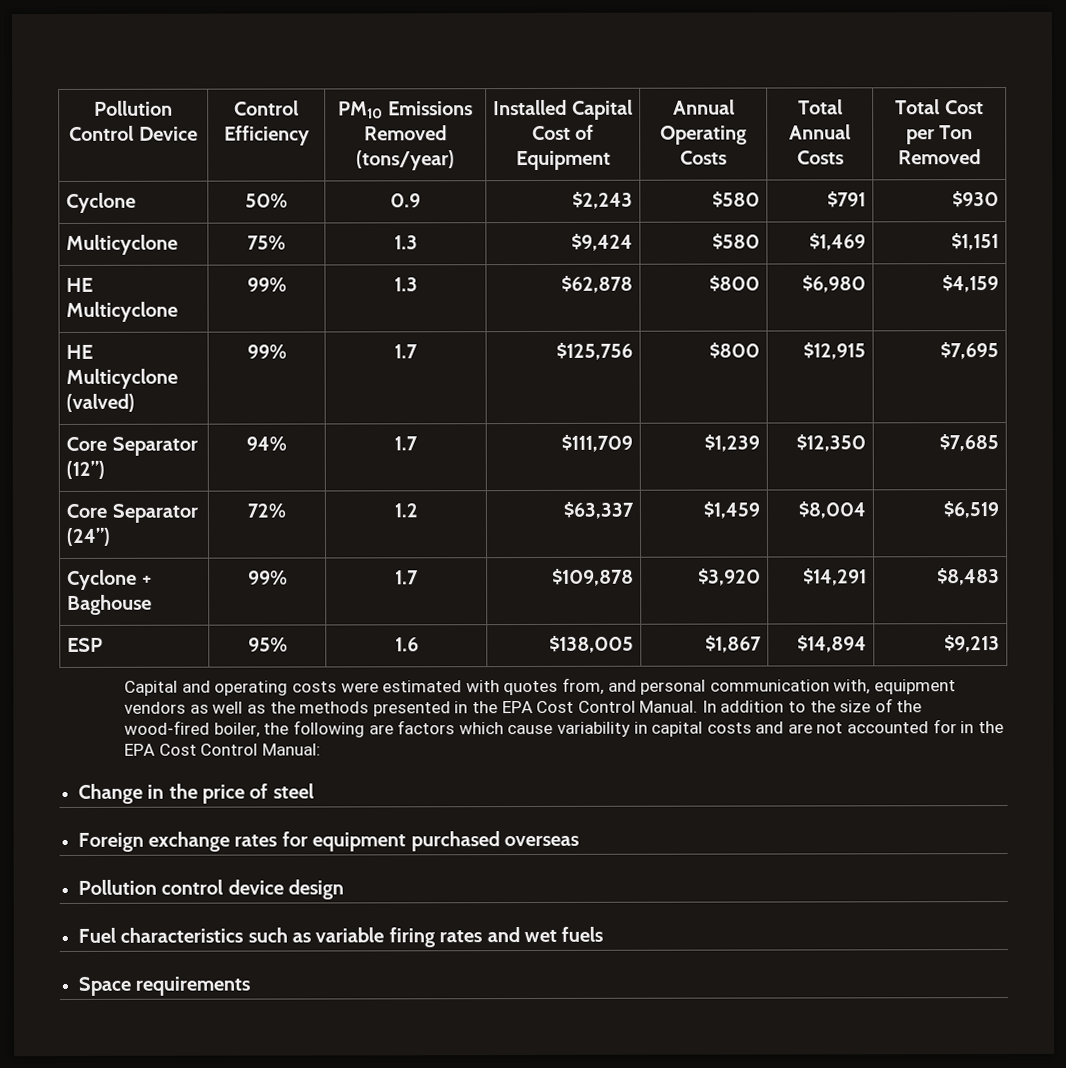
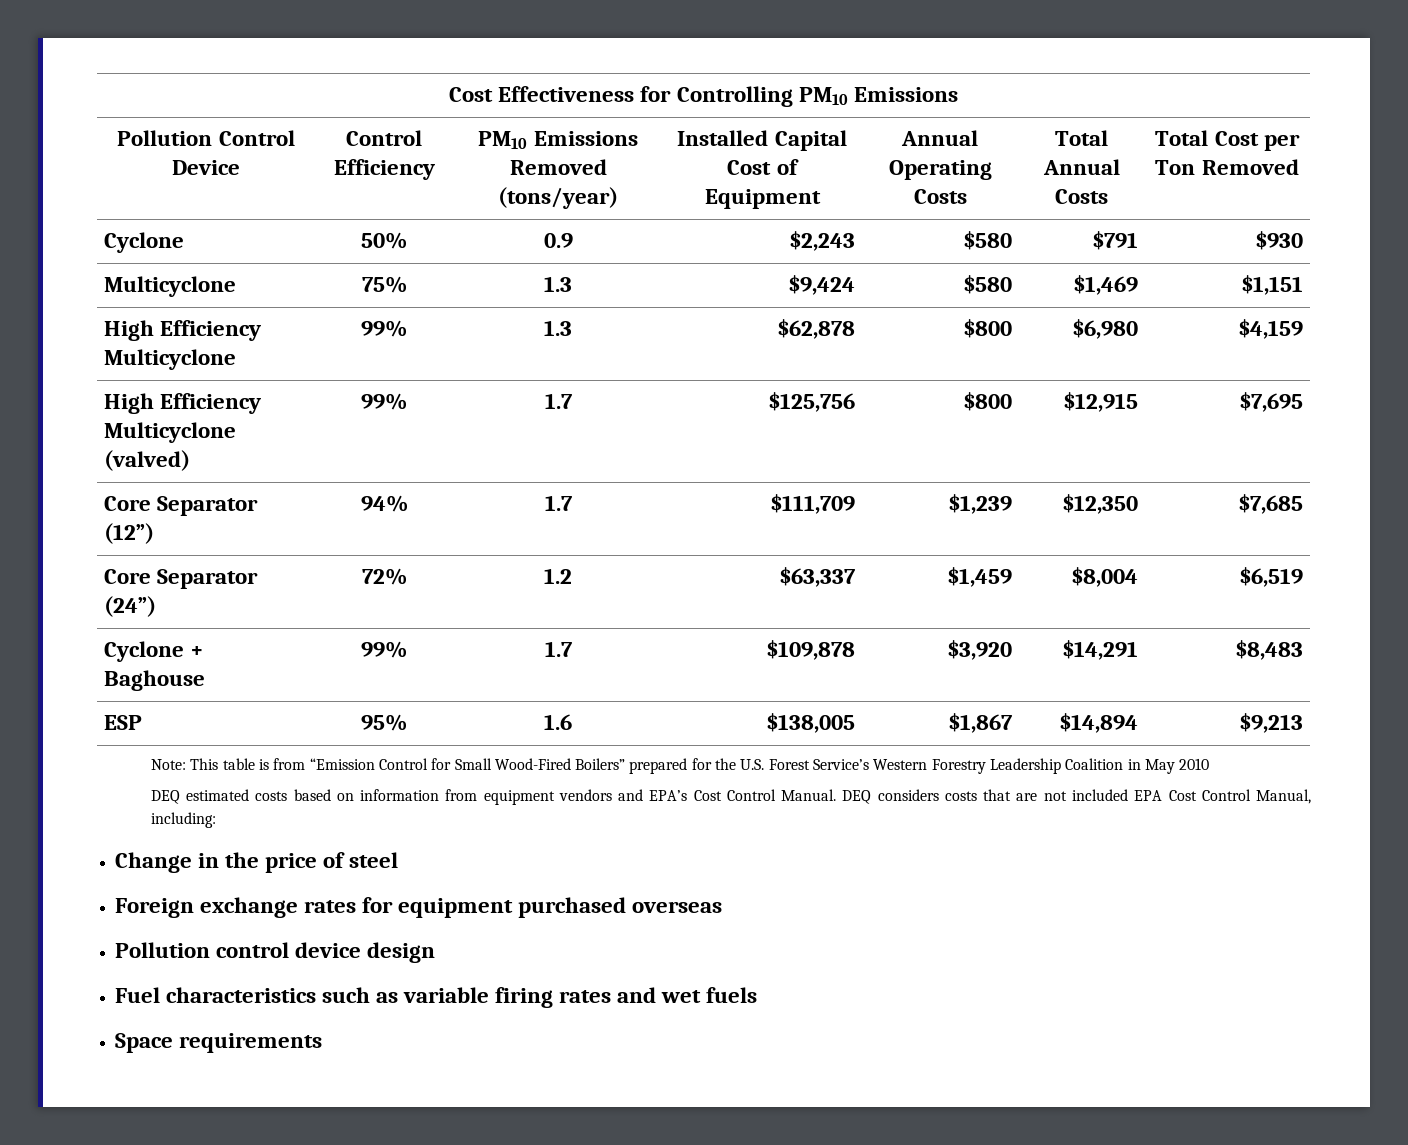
(94, 108) none -> [449,86,958,107] Cost Effectiveness for Controlling PM10 Emissions //
[66,277,94,292] HE -> [103,320,261,341] High Efficiency
[66,344,94,359] HE -> [103,393,261,414] High Efficiency
[124,677,956,696] [124,698,923,717] [124,719,1004,738] [124,743,321,756] Capital and operating costs were estimated with quotes from, and personal communication with, equipment vendors as well as the methods presented in the EPA Cost Control Manual. In addition to the size of the wood-fired boiler, the following are factors which cause variability in capital costs and are not accounted for in the EPA Cost Control Manual: -> [150,758,1210,774] [150,789,1311,805] [150,812,216,828] Note: This table is from “Emission Control for Small Wood-Fired Boilers” prepared for the U.S. Forest Service’s Western Forestry Leadership Coalition in May 2010 // DEQ estimated costs based on information from equipment vendors and EPA’s Cost Control Manual. DEQ considers costs that are not included EPA Cost Control Manual, including:

